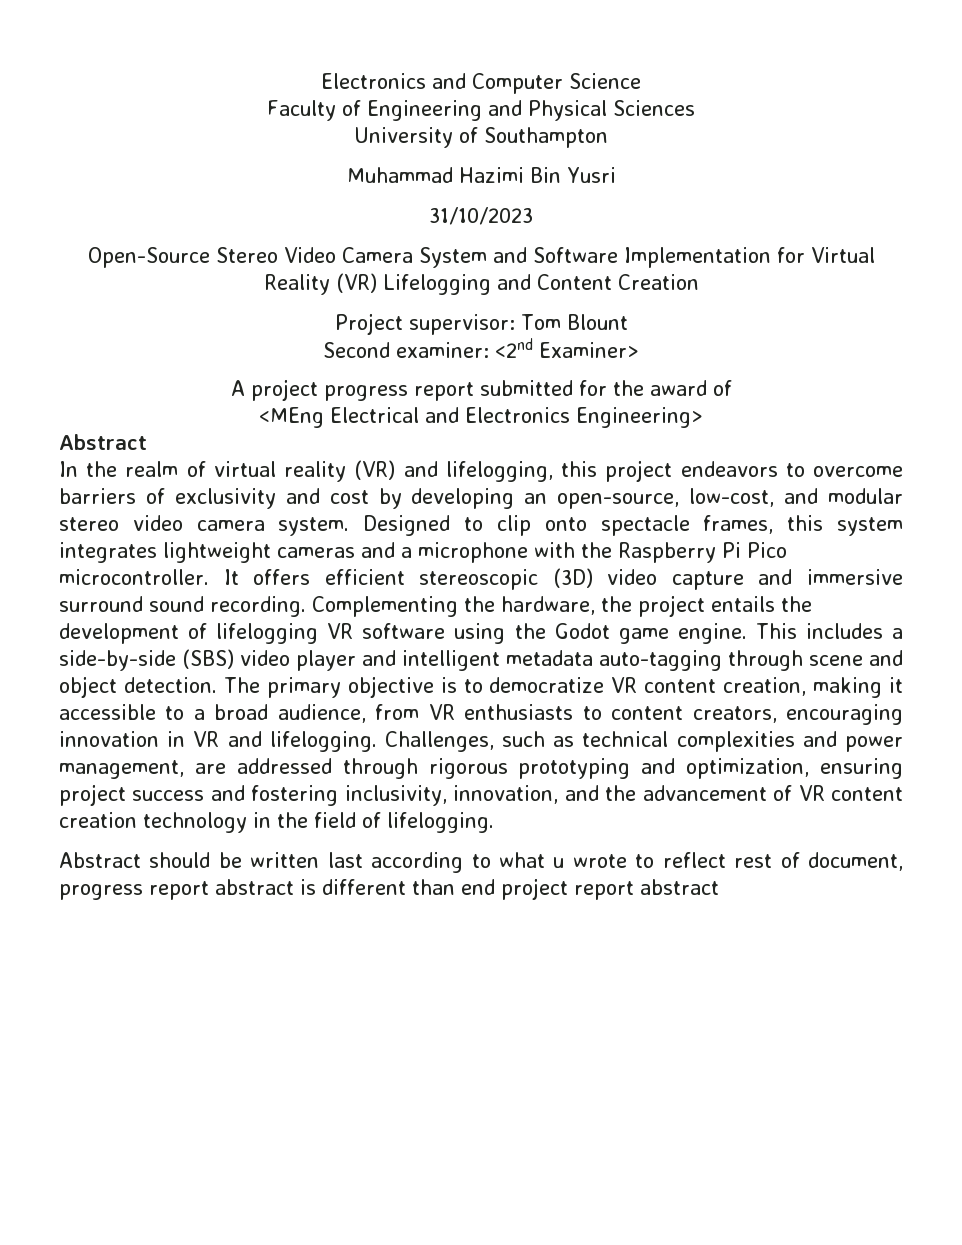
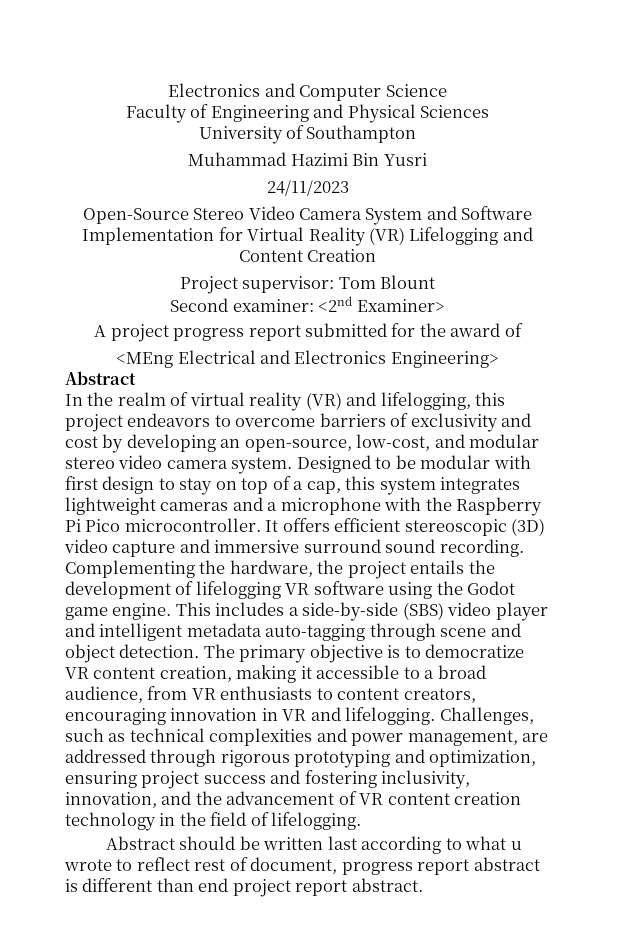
[429,207,533,225] 31/10/2023 -> [266,180,349,196] 24/11/2023
[496,515,774,536] clip onto spectacle frames, -> [395,455,531,469] [65,476,341,495] be modular with first design to stay on top of a cap,
[640,879,719,895] abstract -> [351,878,423,892] abstract.

